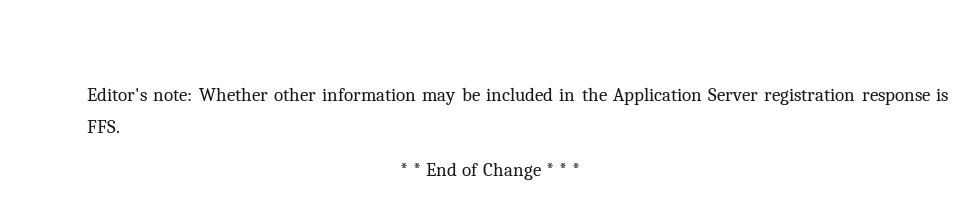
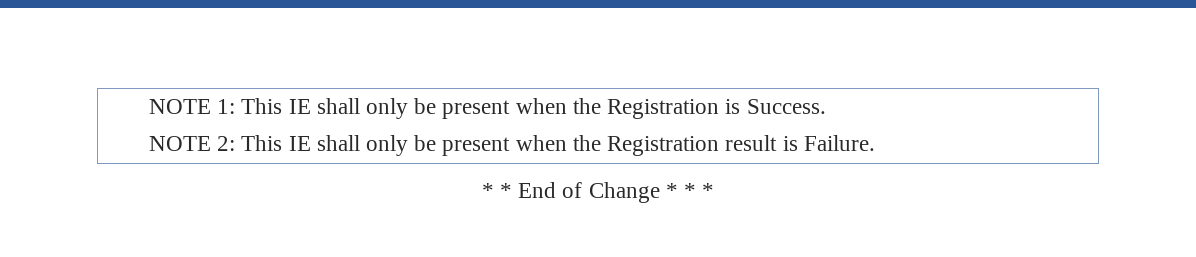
[87,87,948,105] [87,120,121,133] Editor's note: Whether other information may be included in the Application Server registration response is FFS. -> [148,98,826,119] [148,135,875,156] NOTE 1: This IE shall only be present when the Registration is Success. // NOTE 2: This IE shall only be present when the Registration result is Failure.

